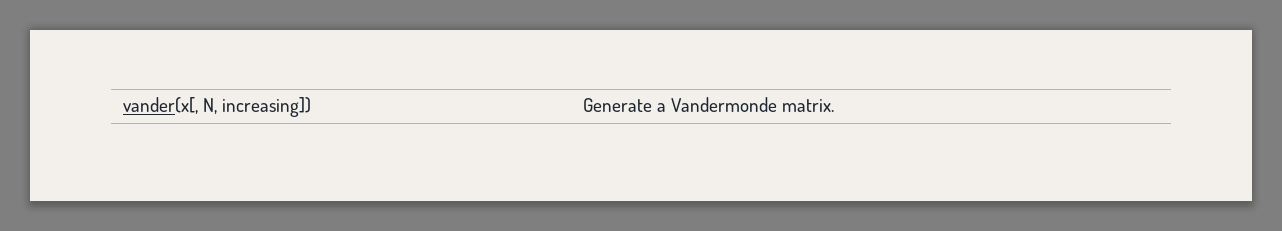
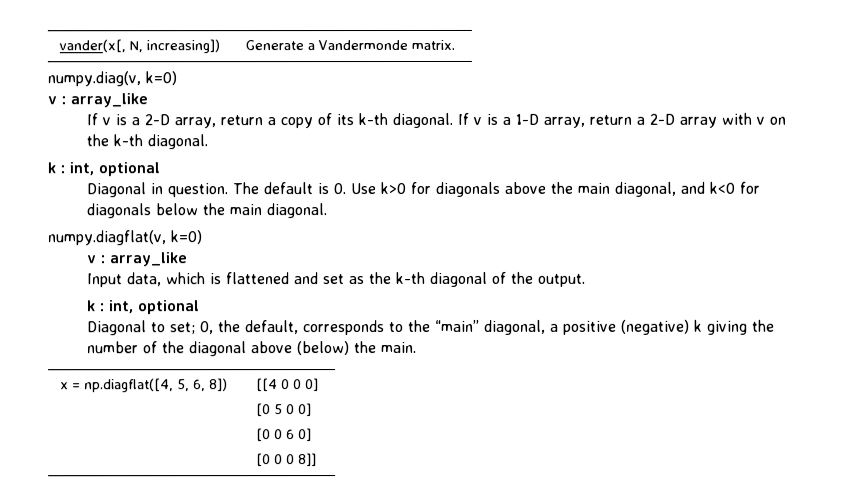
(835, 105) none -> [47,71,177,87] [47,93,148,108] [85,112,786,129] [85,134,208,150] [47,162,160,177] [85,181,760,198] [85,203,327,219] [47,230,202,246] [86,252,188,267] [86,271,586,288] [86,300,200,315] [86,319,775,336] [86,341,417,357] [59,378,228,393] [255,378,319,392] [255,403,312,417] [255,428,312,442] [255,453,317,467] // numpy.diag(v, k=0) // v : array_like // If v is a 2-D array, return a copy of its k-th diagonal. If v is a 1-D array, return a 2-D array with v on the k-th diagonal. // k : int, optional // Diagonal in question. The default is 0. Use k>0 for diagonals above the main diagonal, and k<0 for diagonals below the main diagonal. // numpy.diagflat(v, k=0) // v : array_like // Input data, which is flattened and set as the k-th diagonal of the output. // k : int, optional // Diagonal to set; 0, the default, corresponds to the “main” diagonal, a positive (negative) k giving the number of the diagonal above (below) the main. // x = np.diagflat([4, 5, 6, 8]) | [[4 0 0 0] // [0 5 0 0] // [0 0 6 0] // [0 0 0 8]]

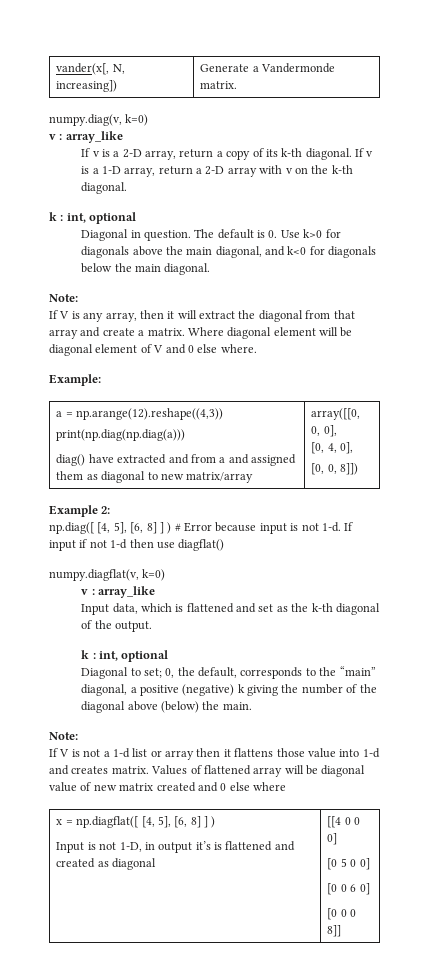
(327, 211) none -> [49,294,78,302] [49,310,355,322] [49,327,353,339] [49,344,257,356] [49,374,101,386] [56,408,224,420] [56,429,186,441] [56,454,297,466] [56,471,254,483] [311,408,361,420] [311,425,337,437] [311,442,354,454] [311,463,359,475] [49,505,111,517] [49,522,354,534] [49,539,225,551] // Note: // If V is any array, then it will extract the diagonal from that array and create a matrix. Where diagonal element will be diagonal element of V and 0 else where. // Example: // a = np.arange(12).reshape((4,3)) // print(np.diag(np.diag(a))) // diag() have extracted and from a and assigned them as diagonal to new matrix/array | array([[0, 0, 0], // [0, 4, 0], // [0, 0, 8]]) // Example 2: // np.diag([ [4, 5], [6, 8] ] ) # Error because input is not 1-d. If input if not 1-d then use diagflat()
[59,378,228,393] // x = np.diagflat([4, 5, 6, 8]) -> [49,732,78,740] [49,748,380,760] [49,765,366,777] [49,782,286,792] [56,816,216,828] [56,841,295,853] [56,858,157,870] // Note: // If V is not a 1-d list or array then it flattens those value into 1-d and creates matrix. Values of flattened array will be diagonal value of new matrix created and 0 else where // x = np.diagflat([ [4, 5], [6, 8] ] ) // Input is not 1-D, in output it’s is flattened and created as diagonal

